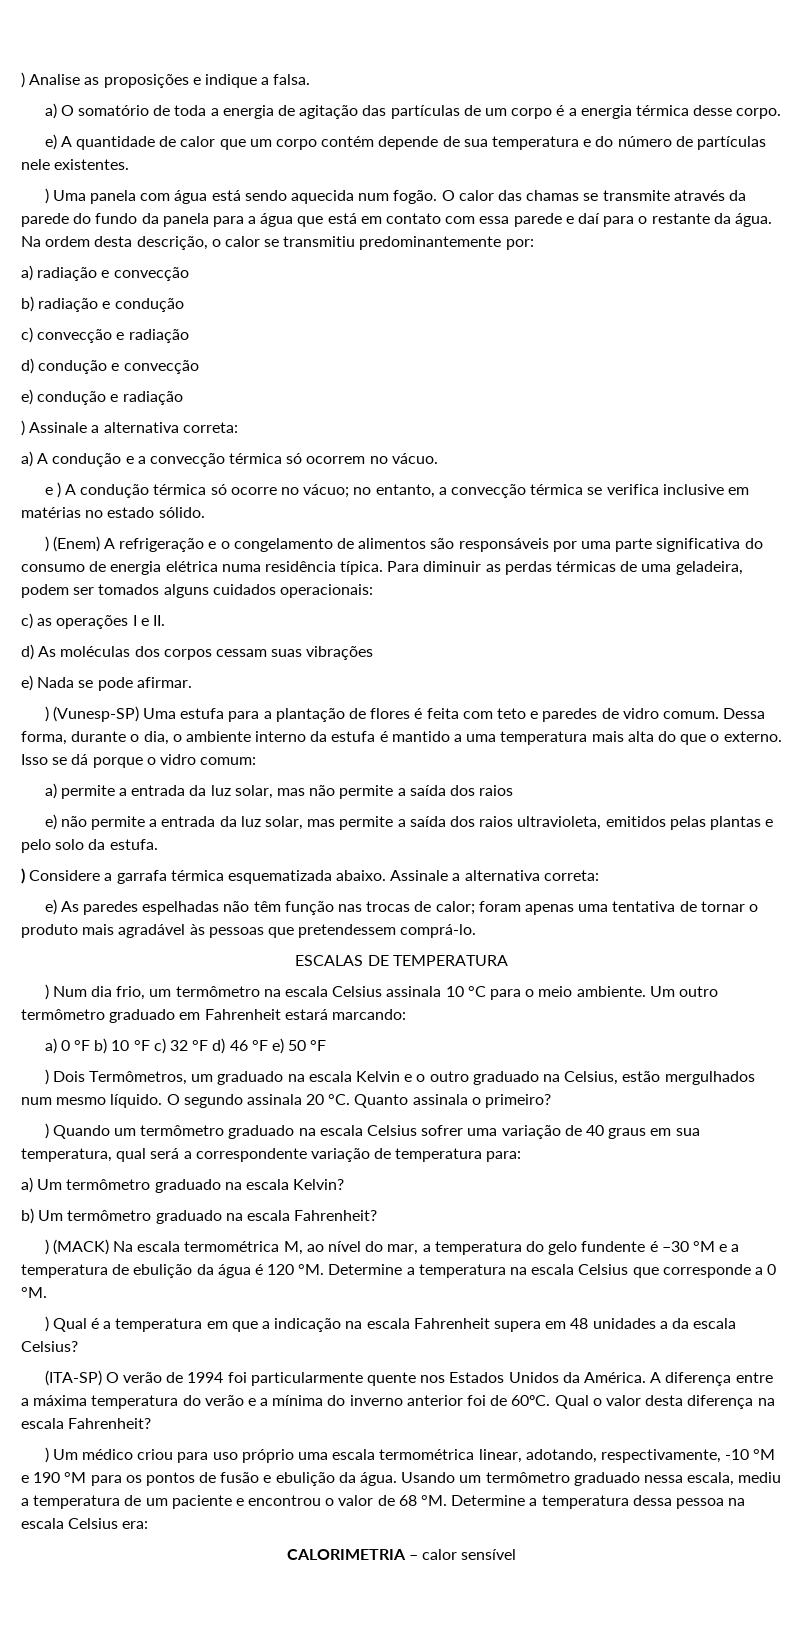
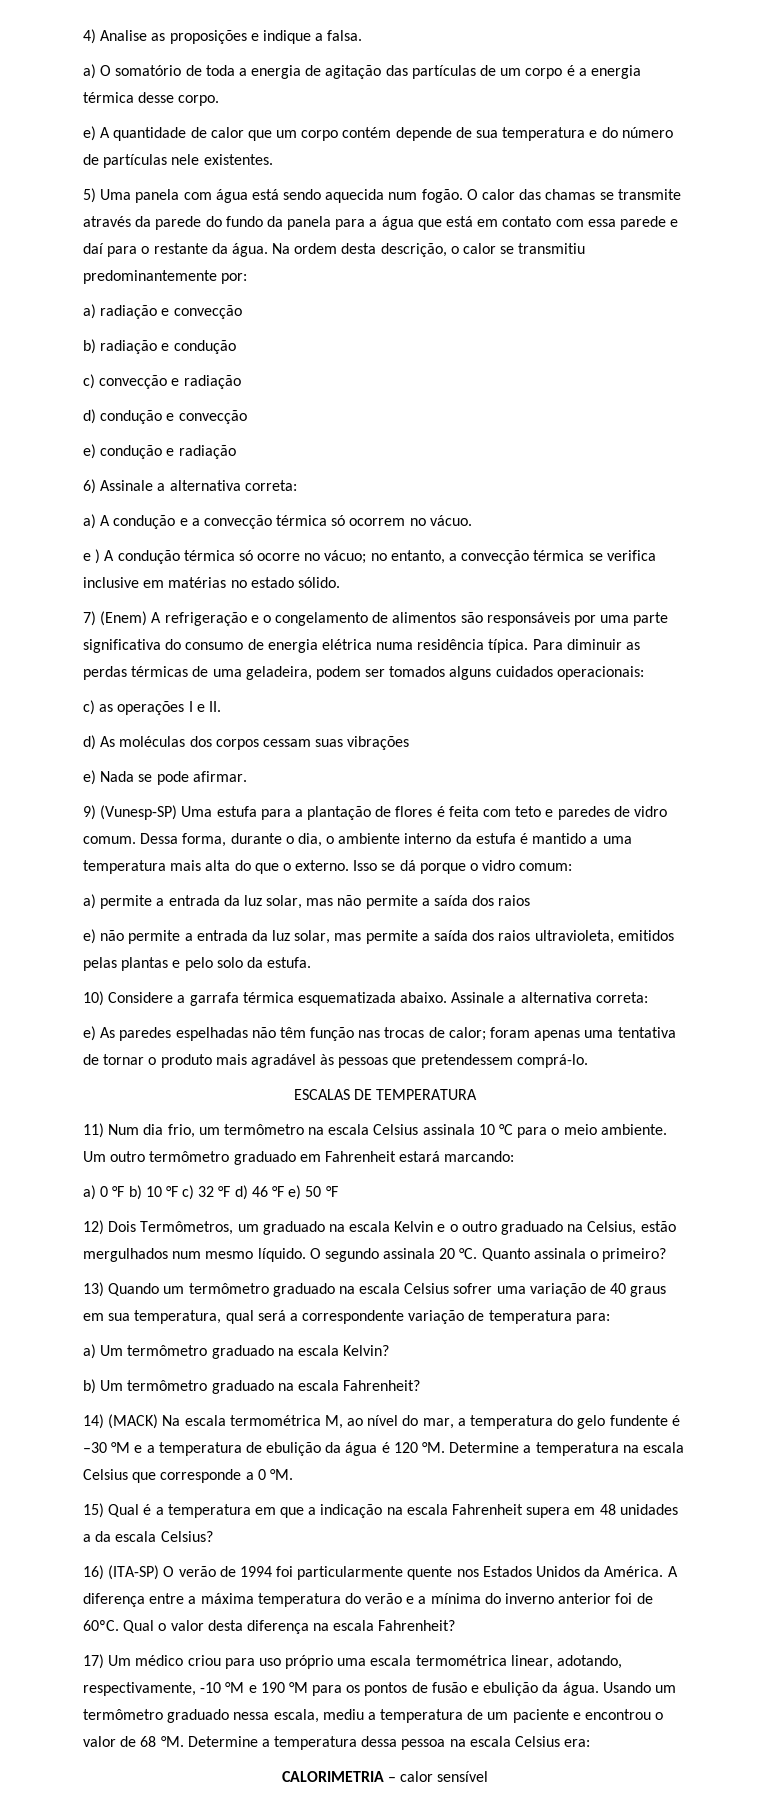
[21,72,25,88] ) -> [83,29,96,44] 4)
[44,188,49,204] ) -> [83,188,96,203] 5)
[21,420,25,436] ) -> [83,479,96,494] 6)
[44,536,49,552] ) -> [83,611,96,626] 7)
[44,706,49,722] ) -> [83,805,96,820] 9)
[21,868,25,884] ) -> [83,991,104,1006] 10)
[44,984,49,1000] ) -> [83,1123,104,1138] 11)
[44,1069,49,1085] ) -> [83,1220,104,1235] 12)
[44,1123,49,1139] ) -> [83,1282,104,1297] 13)
[44,1239,49,1255] ) -> [83,1414,104,1429] 14)
[44,1316,49,1332] ) -> [83,1503,104,1518] 15)
(78, 1346) none -> [83,1565,104,1580] 16)
[44,1447,49,1463] ) -> [83,1654,104,1669] 17)

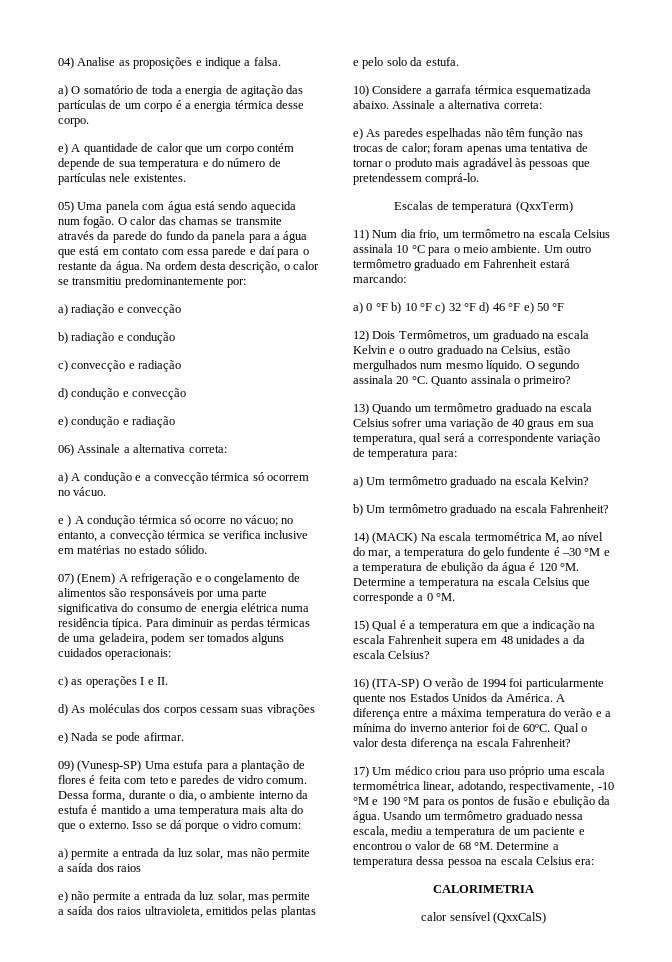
[83,29,96,44] 4) -> [58,57,74,69] 04)
[83,188,96,203] 5) -> [58,201,74,213] 05)
[83,479,96,494] 6) -> [58,444,74,456] 06)
[83,611,96,626] 7) -> [58,573,74,585] 07)
[83,805,96,820] 9) -> [58,760,74,772] 09)
[293,1089,478,1100] ESCALAS DE TEMPERATURA -> [394,201,573,213] Escalas de temperatura (QxxTerm)
[387,1777,396,1782] – -> (534, 889) //
(489, 1776) none -> [492,912,546,924] (QxxCalS)

